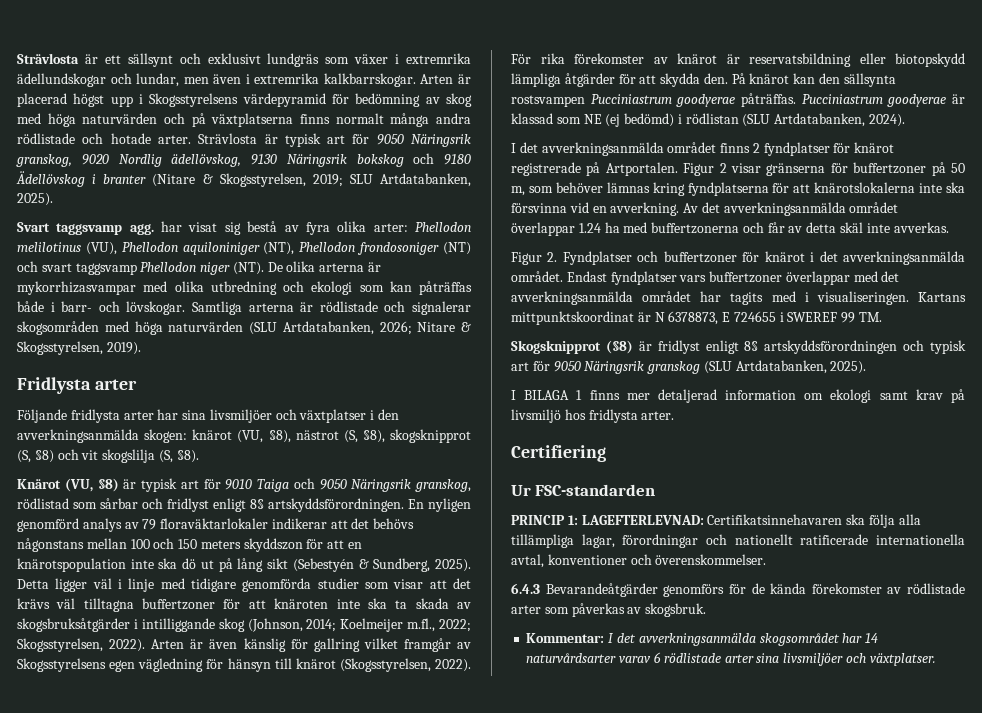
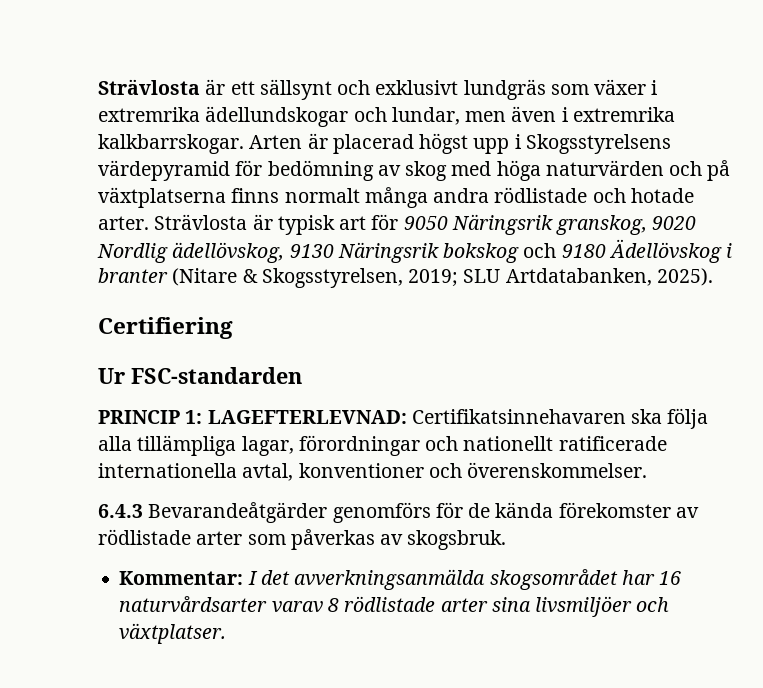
[17,221,472,235] [17,242,471,255] [17,261,382,275] [17,281,472,295] [17,301,472,315] [17,321,471,335] [17,341,141,355] [17,377,137,394] [17,409,400,423] [17,429,471,443] [17,449,199,463] [17,478,471,492] [17,498,471,512] [17,518,415,532] [17,538,363,552] [17,558,471,572] [17,578,471,592] [17,598,472,612] [17,618,471,632] [17,638,472,652] [17,658,471,672] [511,53,965,67] [511,73,896,87] [511,93,965,107] [511,113,906,127] [511,142,895,156] [511,162,965,176] [511,182,965,196] [511,202,899,216] [511,222,949,236] [511,251,965,265] [511,271,900,285] [511,291,966,305] [511,311,883,325] [511,340,966,354] [511,360,867,374] [511,389,965,403] [511,409,675,423] // Svart taggsvamp agg. har visat sig bestå av fyra olika arter: Phellodon melilotinus (VU), Phellodon aquiloniniger (NT), Phellodon frondosoniger (NT) och svart taggsvamp Phellodon niger (NT). De olika arterna är mykorrhizasvampar med olika utbredning och ekologi som kan påträffas både i barr- och lövskogar. Samtliga arterna är rödlistade och signalerar skogsområden med höga naturvärden (SLU Artdatabanken, 2026; Nitare & Skogsstyrelsen, 2019). // Fridlysta arter // Följande fridlysta arter har sina livsmiljöer och växtplatser i den avverkningsanmälda skogen: knärot (VU, §8), nästrot (S, §8), skogsknipprot (S, §8) och vit skogslilja (S, §8). // Knärot (VU, §8) är typisk art för 9010 Taiga och 9050 Näringsrik granskog, rödlistad som sårbar och fridlyst enligt 8§ artskyddsförordningen. En nyligen genomförd analys av 79 floraväktarlokaler indikerar att det behövs någonstans mellan 100 och 150 meters skyddszon för att en knärotspopulation inte ska dö ut på lång sikt (Sebestyén & Sundberg, 2025). Detta ligger väl i linje med tidigare genomförda studier som visar att det krävs väl tilltagna buffertzoner för att knäroten inte ska ta skada av skogsbruksåtgärder i intilliggande skog (Johnson, 2014; Koelmeijer m.fl., 2022; Skogsstyrelsen, 2022). Arten är även känslig för gallring vilket framgår av Skogsstyrelsens egen vägledning för hänsyn till knärot (Skogsstyrelsen, 2022). För rika förekomster av knärot är reservatsbildning eller biotopskydd lämpliga åtgärder för att skydda den. På knärot kan den sällsynta rostsvampen Pucciniastrum goodyerae påträffas. Pucciniastrum goodyerae är klassad som NE (ej bedömd) i rödlistan (SLU Artdatabanken, 2024). // I det avverkningsanmälda området finns 2 fyndplatser för knärot registrerade på Artportalen. Figur 2 visar gränserna för buffertzoner på 50 m, som behöver lämnas kring fyndplatserna för att knärotslokalerna inte ska försvinna vid en avverkning. Av det avverkningsanmälda området överlappar 1.24 ha med buffertzonerna och får av detta skäl inte avverkas. // Figur 2. Fyndplatser och buffertzoner för knärot i det avverkningsanmälda området. Endast fyndplatser vars buffertzoner överlappar med det avverkningsanmälda området har tagits med i visualiseringen. Kartans mittpunktskoordinat är N 6378873, E 724655 i SWEREF 99 TM. // Skogsknipprot (§8) är fridlyst enligt 8§ artskyddsförordningen och typisk art för 9050 Näringsrik granskog (SLU Artdatabanken, 2025). // I BILAGA 1 finns mer detaljerad information om ekologi samt krav på livsmiljö hos fridlysta arter. -> (713, 277) none
[865,633,879,643] 14 -> [659,571,682,585] 16
[653,652,661,663] 6 -> [327,598,339,612] 8

